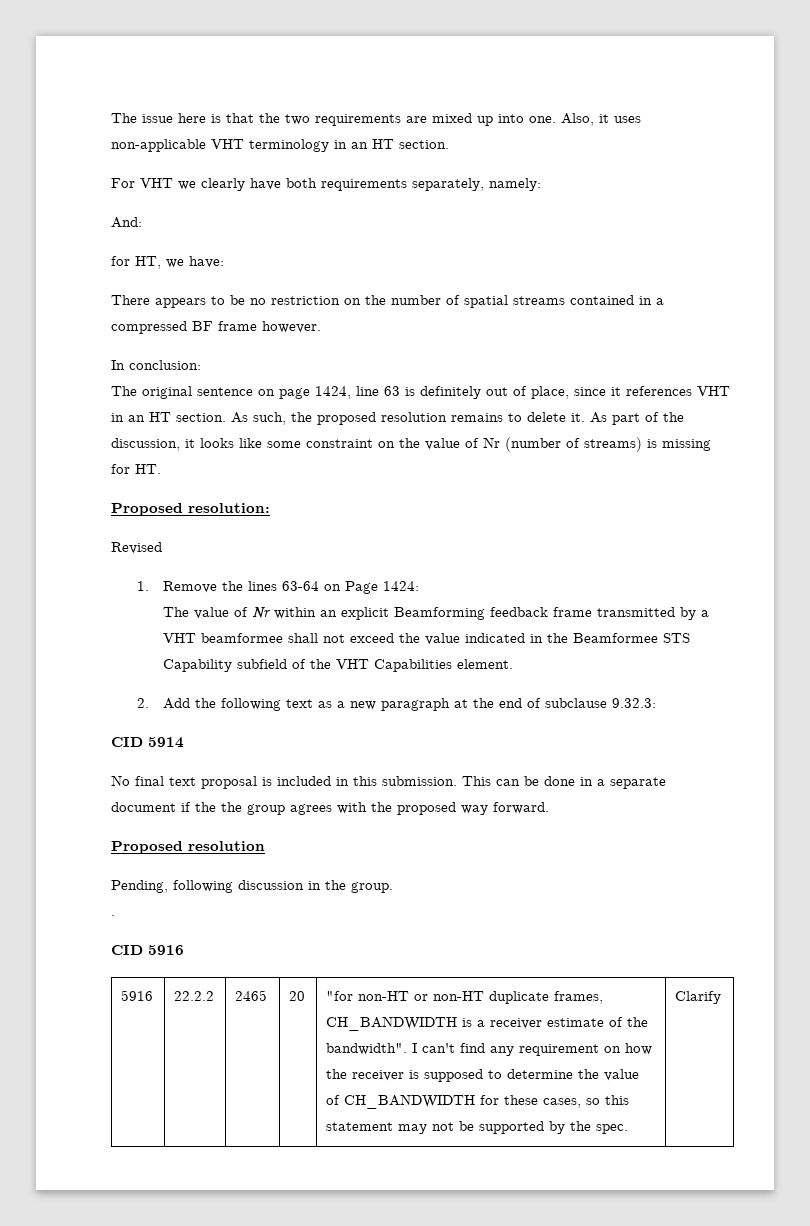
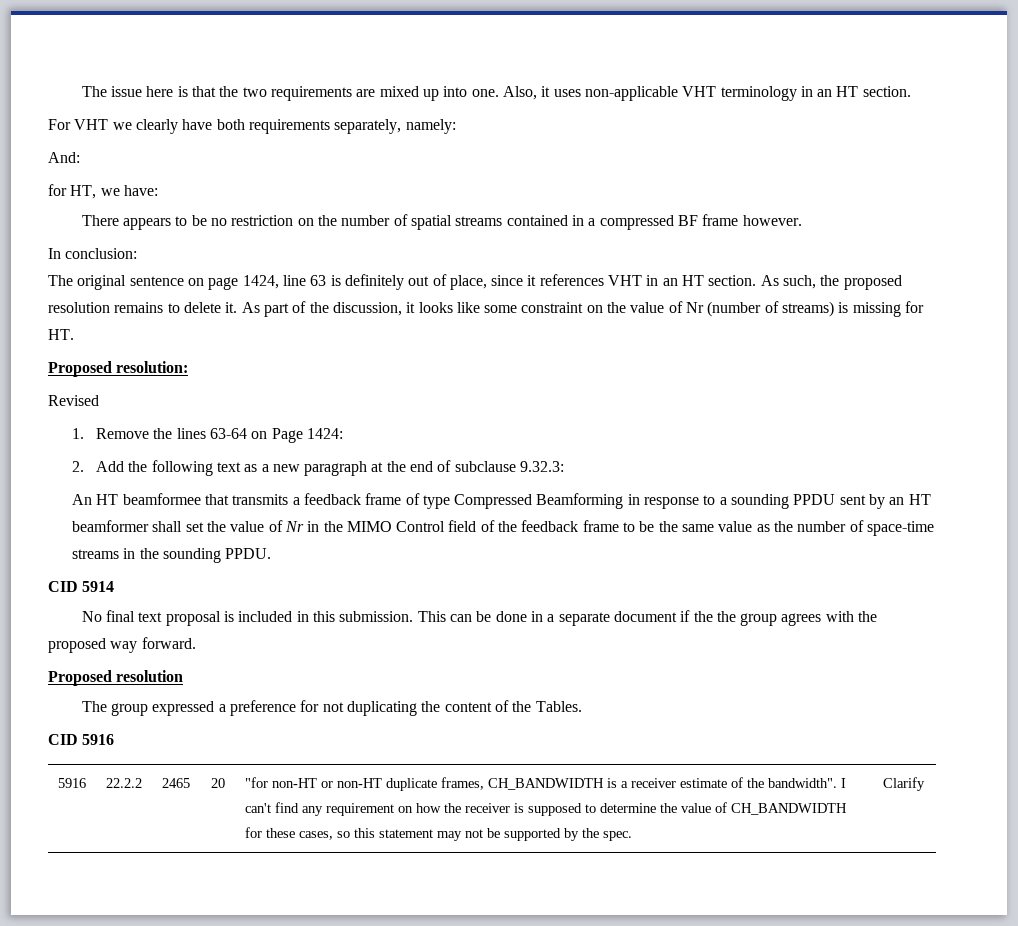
[163,607,710,620] [163,633,691,645] [163,659,514,672] // The value of Nr within an explicit Beamforming feedback frame transmitted by a VHT beamformee shall not exceed the value indicated in the Beamformee STS Capability subfield of the VHT Capabilities element. -> (343, 433) none
(657, 703) none -> [71,493,931,509] [71,520,934,536] [71,548,272,563] // An HT beamformee that transmits a feedback frame of type Compressed Beamforming in response to a sounding PPDU sent by an HT beamformer shall set the value of Nr in the MIMO Control field of the feedback frame to be the same value as the number of space-time streams in the sounding PPDU.
[111,880,393,893] [111,915,115,916] Pending, following discussion in the group. // . -> [81,700,582,716] The group expressed a preference for not duplicating the content of the Tables.

